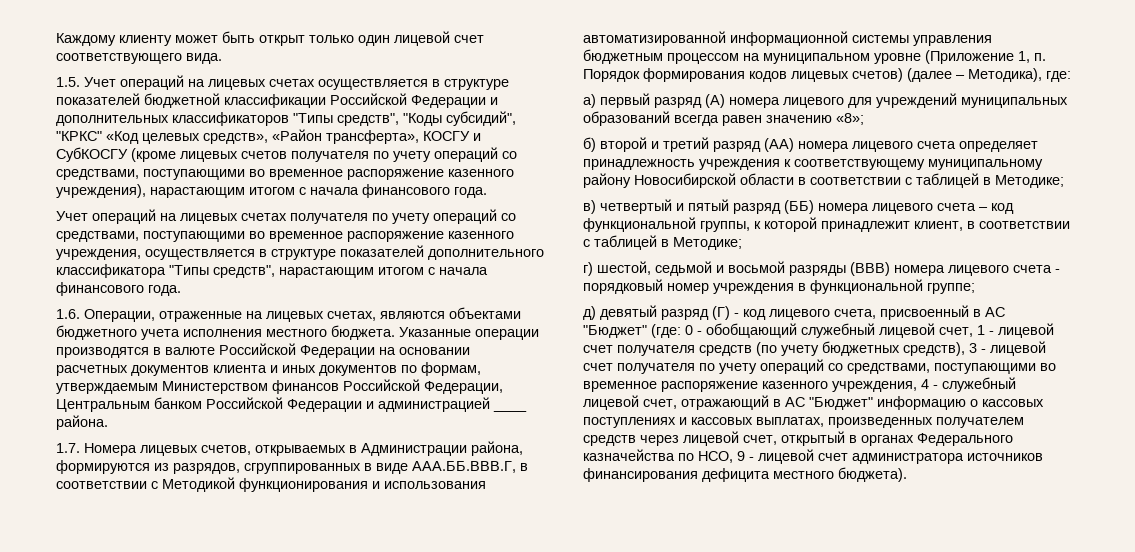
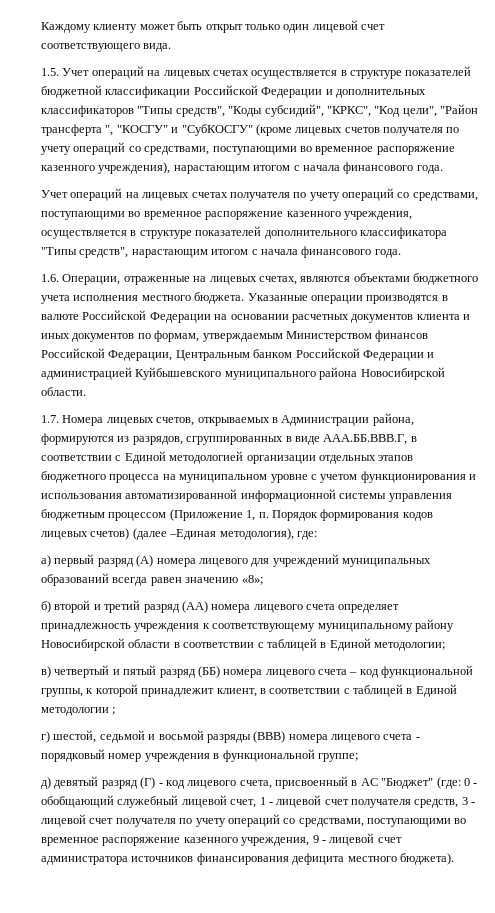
[56,129,481,144] [56,147,128,162] "КРКС" «Код целевых средств», «Район трансферта», КОСГУ и СубКОСГУ -> [326,104,478,117] [41,124,253,136] "КРКС", "Код цели", "Район трансферта ", "КОСГУ" и "СубКОСГУ"
[493,409,527,412] [56,415,108,430] ____ района. -> [135,367,445,380] [41,387,86,396] Куйбышевского муниципального района Новосибирской области.
[162,477,235,492] Методикой -> [124,451,414,464] [41,471,358,483] Единой методологией организации отдельных этапов бюджетного процесса на муниципальном уровне с учетом
[743,53,921,64] на муниципальном уровне -> (167, 516) none
[956,68,1042,82] – Методика), -> [169,528,294,540] –Единая методология),
[995,175,1064,188] Методике; -> [329,638,445,651] Единой методологии;
[673,237,742,250] Методике; -> [415,684,457,697] [41,707,116,716] Единой методологии ;
[699,341,965,356] средств (по учету бюджетных средств), -> [414,799,459,808] средств,
[921,377,1016,392] [583,395,1044,410] [583,417,1024,428] [583,431,1013,446] [583,449,733,463] 4 - служебный лицевой счет, отражающий в АС "Бюджет" информацию о кассовых поступлениях и кассовых выплатах, произведенных получателем средств через лицевой счет, открытый в органах Федерального казначейства по НСО, -> (310, 841) none

